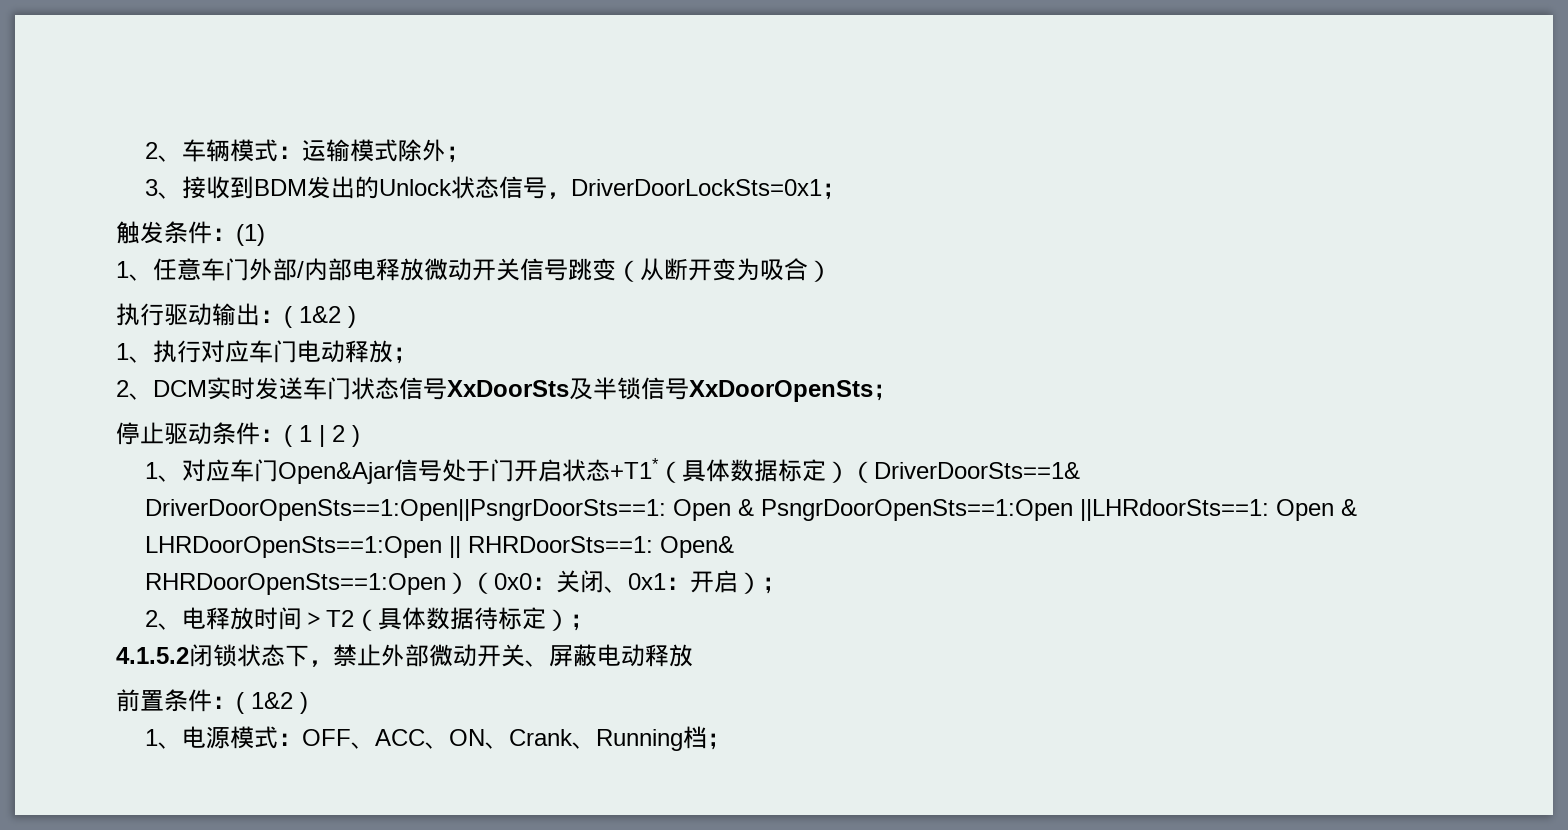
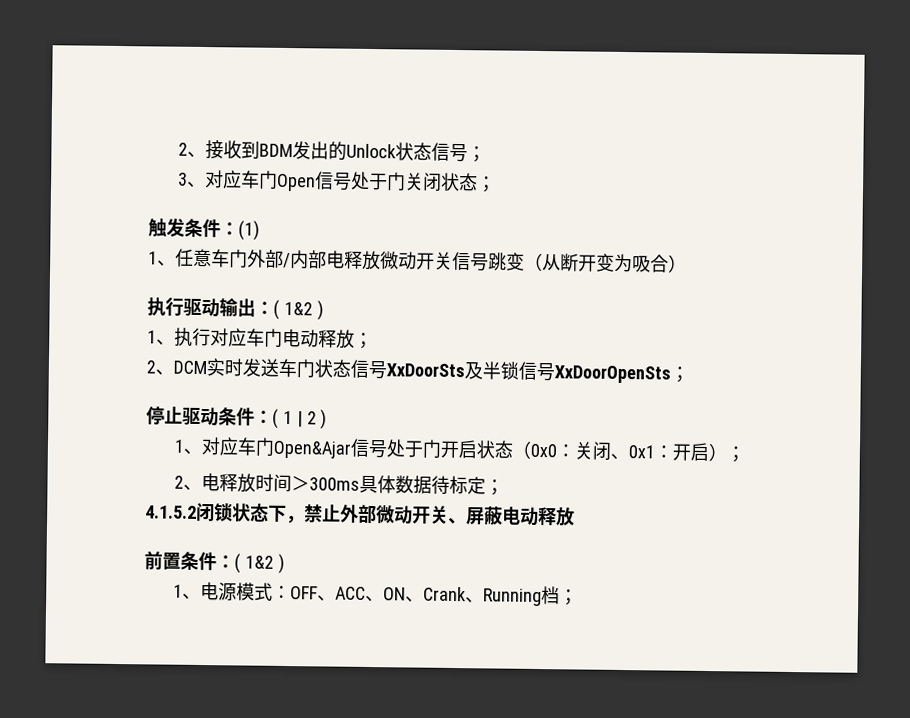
[144,139,470,163] [144,179,182,199] 2、车辆模式：运输模式除外； // 3、 -> [178,142,207,159] 2、
[546,179,822,199] ，DriverDoorLockSts=0x1 -> [467,146,487,163] [178,170,479,192] ； // 3、对应车门Open信号处于门关闭状态
[609,458,1080,483] [144,499,1357,521] [144,536,734,558] [144,572,470,595] +T1*（具体数据标定）（DriverDoorSts==1& DriverDoorOpenSts==1:Open||PsngrDoorSts==1: Open & PsngrDoorOpenSts==1:Open ||LHRdoorSts==1: Open & LHRDoorOpenSts==1:Open || RHRDoorSts==1: Open& // RHRDoorOpenSts==1:Open） -> (515, 449) none
[325,609,378,631] T2（ -> [309,477,361,491] 300ms
[545,609,570,631] ） -> (487, 485) none

